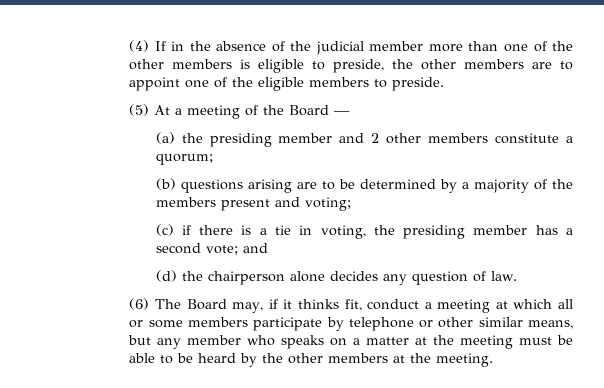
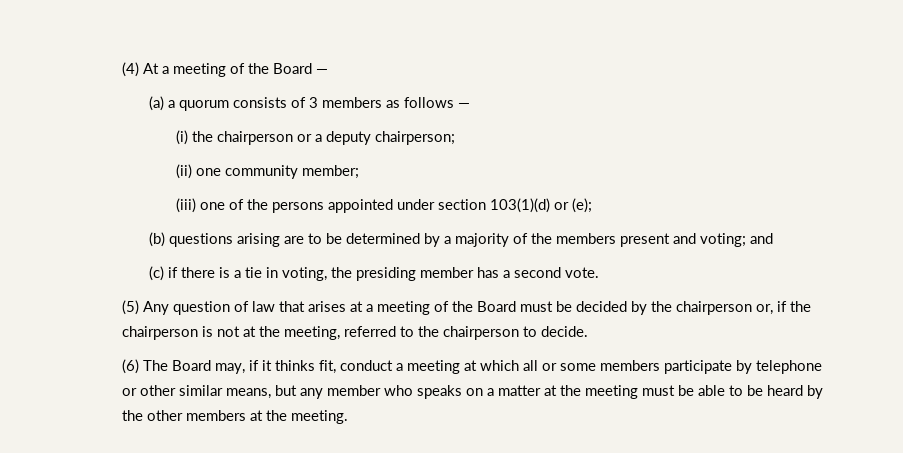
[154,41,573,55] [129,59,573,73] [129,77,445,91] [129,104,150,116] If in the absence of the judicial member more than one of the other members is eligible to preside, the other members are to appoint one of the eligible members to preside. // (5) -> (140, 69) none
[181,133,573,147] [155,154,213,165] the presiding member and 2 other members constitute a quorum; -> [167,97,470,111] [175,130,455,145] [175,164,359,179] [175,198,592,213] a quorum consists of 3 members as follows — // (i) the chairperson or a deputy chairperson; // (ii) one community member; // (iii) one of the persons appointed under section 103(1)(d) or (e);
(351, 204) none -> [749,233,773,244] and
[205,243,268,255] [155,270,517,285] vote; and // (d) the chairperson alone decides any question of law. -> [564,267,599,278] [122,300,812,315] [122,326,589,340] vote. // (5) Any question of law that arises at a meeting of the Board must be decided by the chairperson or, if the chairperson is not at the meeting, referred to the chairperson to decide.

